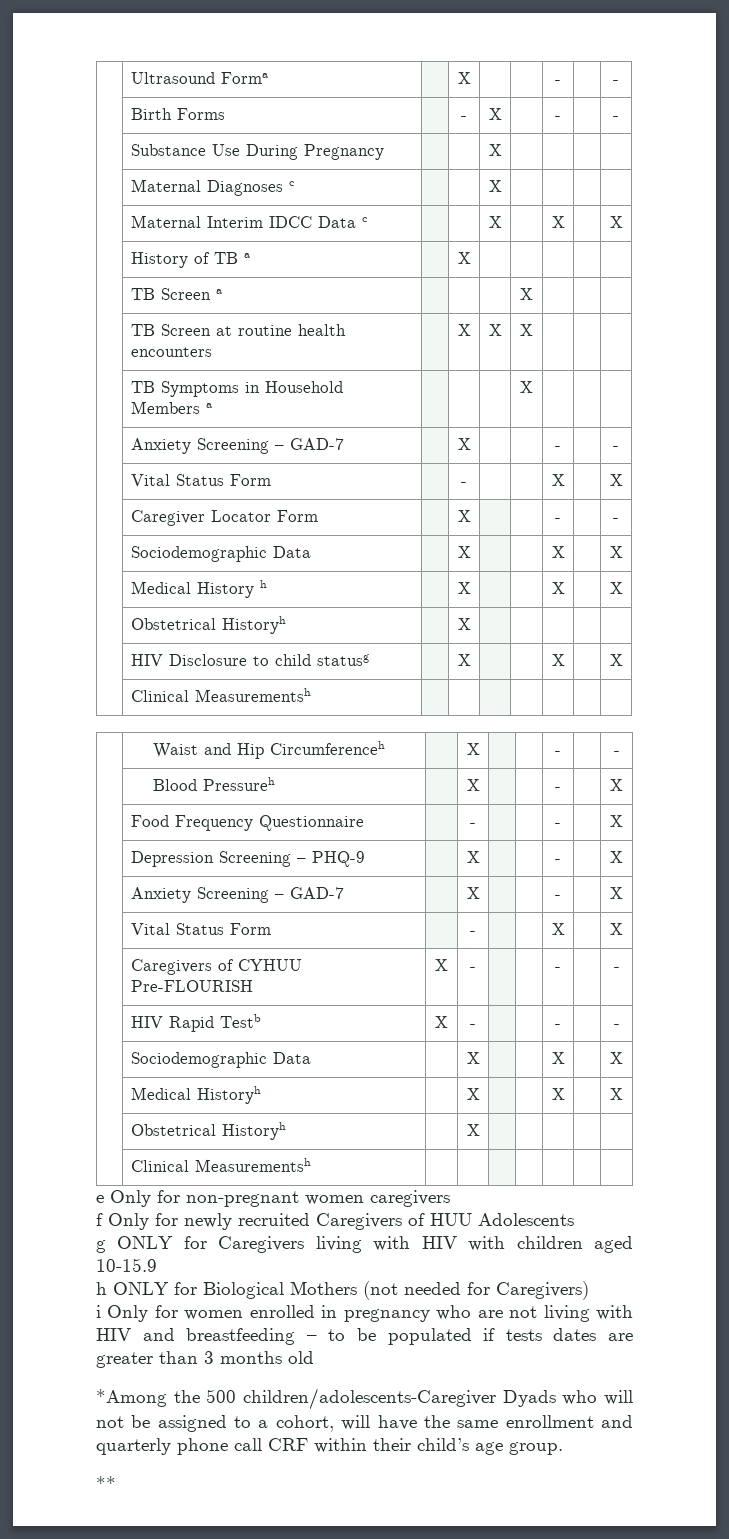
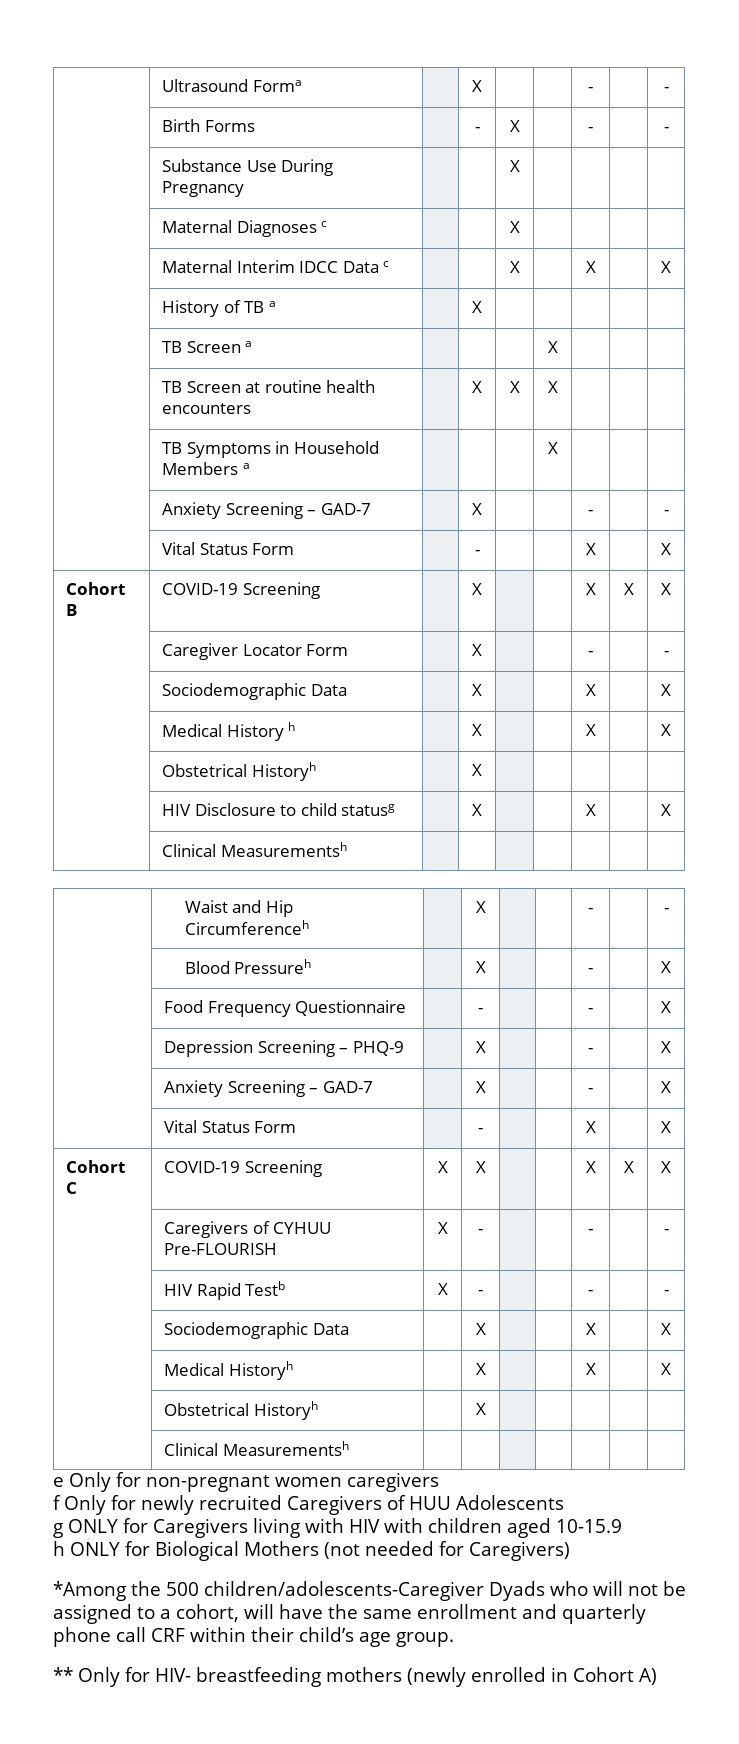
(623, 480) none -> [66,582,126,595] [66,604,78,616] [162,582,320,599] [472,583,482,595] [585,583,596,595] [623,583,634,595] [661,583,671,595] // Cohort B | COVID-19 Screening | | X | | | X | X | X
(623, 929) none -> [66,1160,126,1173] [66,1182,78,1194] [164,1160,322,1177] [437,1161,448,1173] [475,1161,486,1173] [585,1161,596,1173] [623,1161,634,1173] [661,1161,671,1173] // Cohort C | COVID-19 Screening | X | X | | | X | X | X
[96,1305,633,1322] [96,1328,634,1345] [96,1351,314,1368] // i Only for women enrolled in pregnancy who are not living with HIV and breastfeeding – to be populated if tests dates are greater than 3 months old -> (570, 1551) none
(116, 1483) none -> [78,1667,657,1687] Only for HIV- breastfeeding mothers (newly enrolled in Cohort A)

